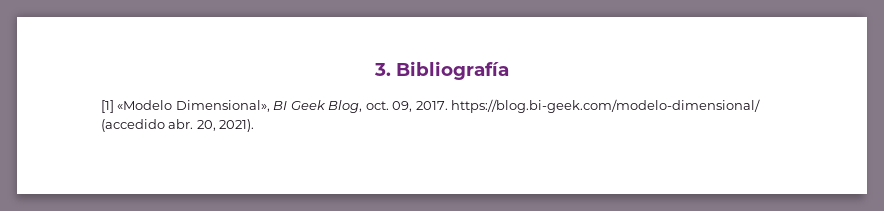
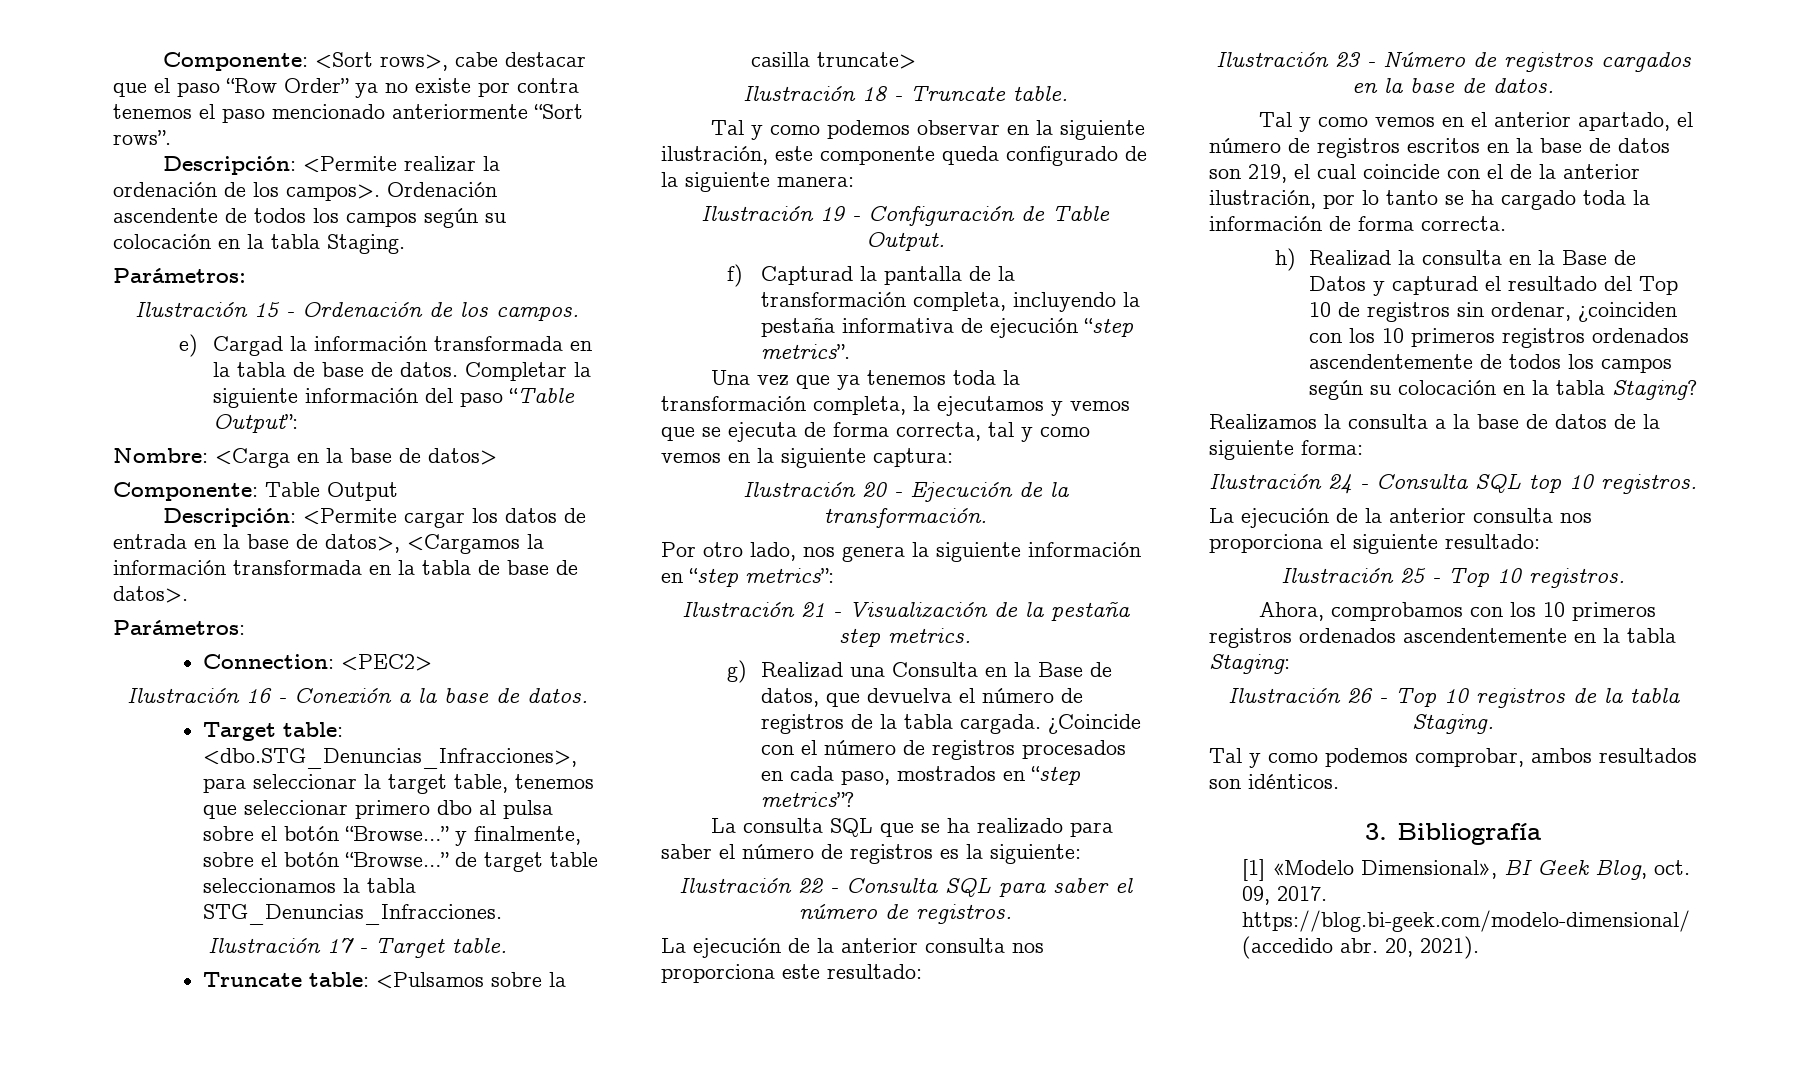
(374, 69) none -> [163,52,587,71] [113,78,579,98] [113,104,583,123] [113,130,171,145] [163,156,501,175] [113,182,497,201] [113,208,506,228] [113,234,405,254] [113,268,246,283] [135,302,579,321] [179,334,592,357] [212,362,591,381] [212,388,575,408] [212,414,298,433] [113,448,497,468] [113,482,398,501] [163,508,587,528] [113,534,544,554] [113,560,578,575] [113,586,188,603] [113,620,245,635] [203,654,433,671] [126,688,588,704] [203,722,344,741] [203,748,578,769] [203,774,595,794] [203,800,554,819] [203,826,582,846] [203,852,599,872] [203,878,417,893] [203,904,503,925] [207,938,507,958] [203,972,567,989] [751,52,917,69] [742,86,1068,101] [711,120,1146,140] [661,146,1147,166] [661,172,854,192] [701,206,1110,226] [865,232,945,251] [727,264,1015,287] [760,292,1140,312] [760,317,1134,338] [760,344,850,359] [711,370,1021,390] [661,396,1130,416] [661,422,1090,442] [661,448,953,468] [742,482,1069,502] [823,508,987,528] [661,542,1141,562] [661,568,834,587] [681,601,1130,621] [839,628,971,647] [727,660,1112,683] [760,688,1083,707] [760,714,1141,734] [760,740,1126,760] [760,766,1081,785] [760,792,854,807] [711,818,1114,837] [661,844,1081,864] [678,877,1133,897] [798,904,1012,924] [661,938,1044,958] [661,964,922,983] [1215,51,1691,72] [1352,78,1554,93] [1259,112,1694,132] [1209,138,1670,158] [1209,164,1640,183] [1209,190,1650,210] [1209,216,1506,231] [1275,248,1636,271] [1308,276,1678,296] [1308,302,1677,322] [1308,328,1689,348] [1308,354,1672,373] [1308,380,1697,400] [1209,414,1660,430] [1209,440,1363,460] [1209,473,1697,494] [1209,508,1592,528] [1209,534,1540,554] [1281,568,1625,588] [1259,602,1657,621] [1209,628,1676,648] [1209,654,1290,674] [1227,688,1680,708] [1412,714,1494,734] [1209,748,1697,768] [1209,774,1339,789] Componente: <Sort rows>, cabe destacar que el paso “Row Order” ya no existe por contra tenemos el paso mencionado anteriormente “Sort rows”. // Descripción: <Permite realizar la ordenación de los campos>. Ordenación ascendente de todos los campos según su colocación en la tabla Staging. // Parámetros: // Ilustración 15 - Ordenación de los campos. // e) Cargad la información transformada en la tabla de base de datos. Completar la siguiente información del paso “Table Output”: // Nombre: <Carga en la base de datos> // Componente: Table Output // Descripción: <Permite cargar los datos de entrada en la base de datos>, <Cargamos la información transformada en la tabla de base de datos>. // Parámetros: // Connection: <PEC2> // Ilustración 16 - Conexión a la base de datos. // Target table: <dbo.STG_Denuncias_Infracciones>, para seleccionar la target table, tenemos que seleccionar primero dbo al pulsa sobre el botón “Browse…” y finalmente, sobre el botón “Browse…” de target table seleccionamos la tabla STG_Denuncias_Infracciones. // Ilustración 17 - Target table. // Truncate table: <Pulsamos sobre la casilla truncate> // Ilustración 18 - Truncate table. // Tal y como podemos observar en la siguiente ilustración, este componente queda configurado de la siguiente manera: // Ilustración 19 - Configuración de Table Output. // f) Capturad la pantalla de la transformación completa, incluyendo la pestaña informativa de ejecución “step metrics”. // Una vez que ya tenemos toda la transformación completa, la ejecutamos y vemos que se ejecuta de forma correcta, tal y como vemos en la siguiente captura: // Ilustración 20 - Ejecución de la transformación. // Por otro lado, nos genera la siguiente información en “step metrics”: // Ilustración 21 - Visualización de la pestaña step metrics. // g) Realizad una Consulta en la Base de datos, que devuelva el número de registros de la tabla cargada. ¿Coincide con el número de registros procesados en cada paso, mostrados en “step metrics”? // La consulta SQL que se ha realizado para saber el número de registros es la siguiente: // Ilustración 22 - Consulta SQL para saber el número de registros. // La ejecución de la anterior consulta nos proporciona este resultado: // Ilustración 23 - Número de registros cargados en la base de datos. // Tal y como vemos en el anterior apartado, el número de registros escritos en la base de datos son 219, el cual coincide con el de la anterior ilustración, por lo tanto se ha cargado toda la información de forma correcta. // h) Realizad la consulta en la Base de Datos y capturad el resultado del Top 10 de registros sin ordenar, ¿coinciden con los 10 primeros registros ordenados ascendentemente de todos los campos según su colocación en la tabla Staging? // Realizamos la consulta a la base de datos de la siguiente forma: // Ilustración 24 - Consulta SQL top 10 registros. // La ejecución de la anterior consulta nos proporciona el siguiente resultado: // Ilustración 25 - Top 10 registros. // Ahora, comprobamos con los 10 primeros registros ordenados ascendentemente en la tabla Staging: // Ilustración 26 - Top 10 registros de la tabla Staging. // Tal y como podemos comprobar, ambos resultados son idénticos. //

